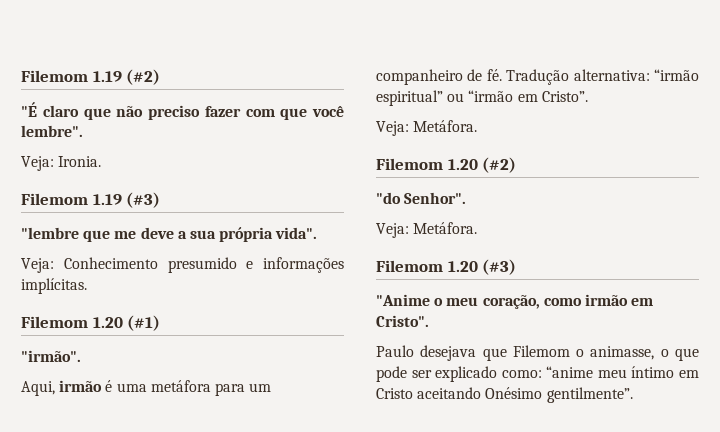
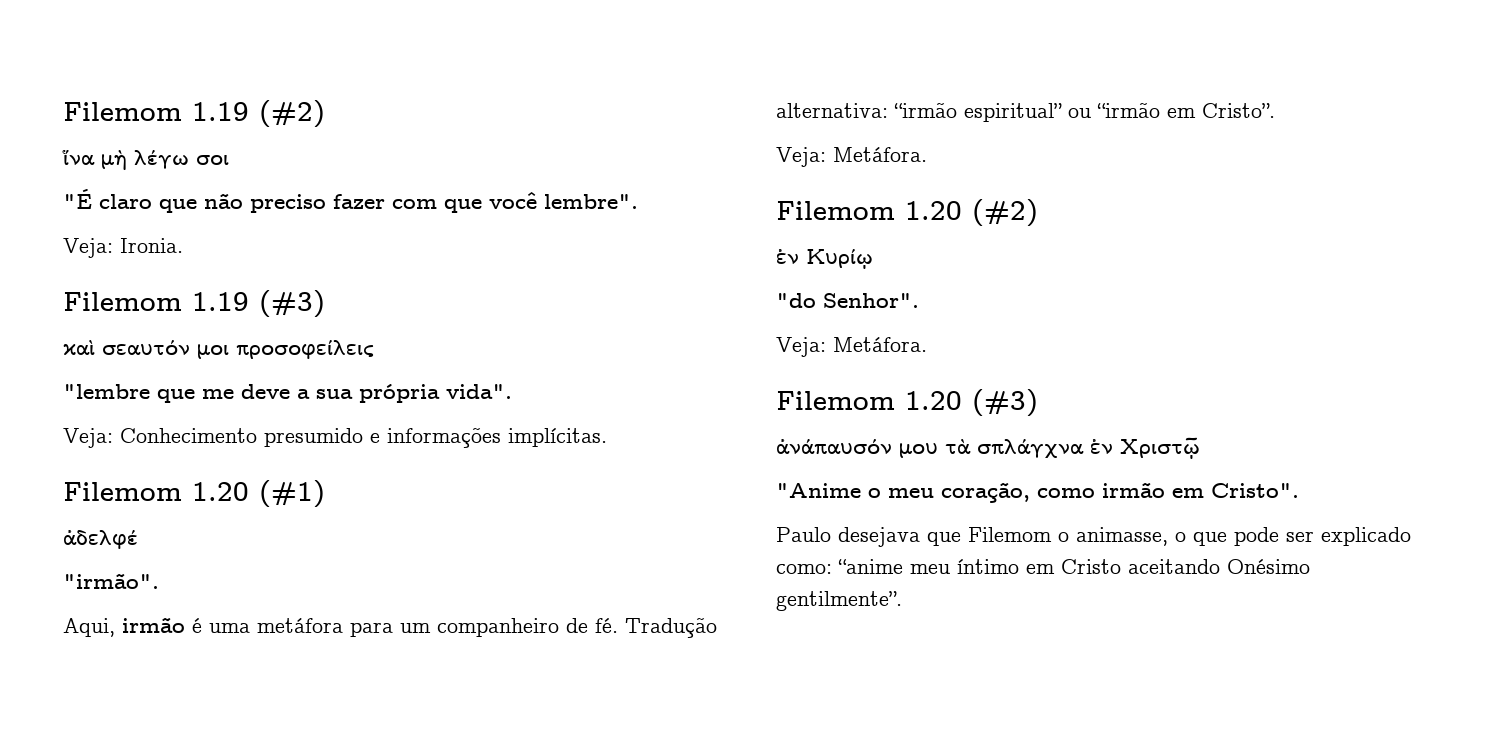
(161, 77) none -> [62,150,229,171] // ἵνα μὴ λέγω σοι
(161, 200) none -> [63,340,374,359] // καὶ σεαυτόν μοι προσοφείλεις
(161, 323) none -> [63,530,138,549] // ἀδελφέ
(517, 165) none -> [776,249,873,269] // ἐν Κυρίῳ
(517, 267) none -> [776,437,1200,459] // ἀνάπαυσόν μου τὰ σπλάγχνα ἐν Χριστῷ

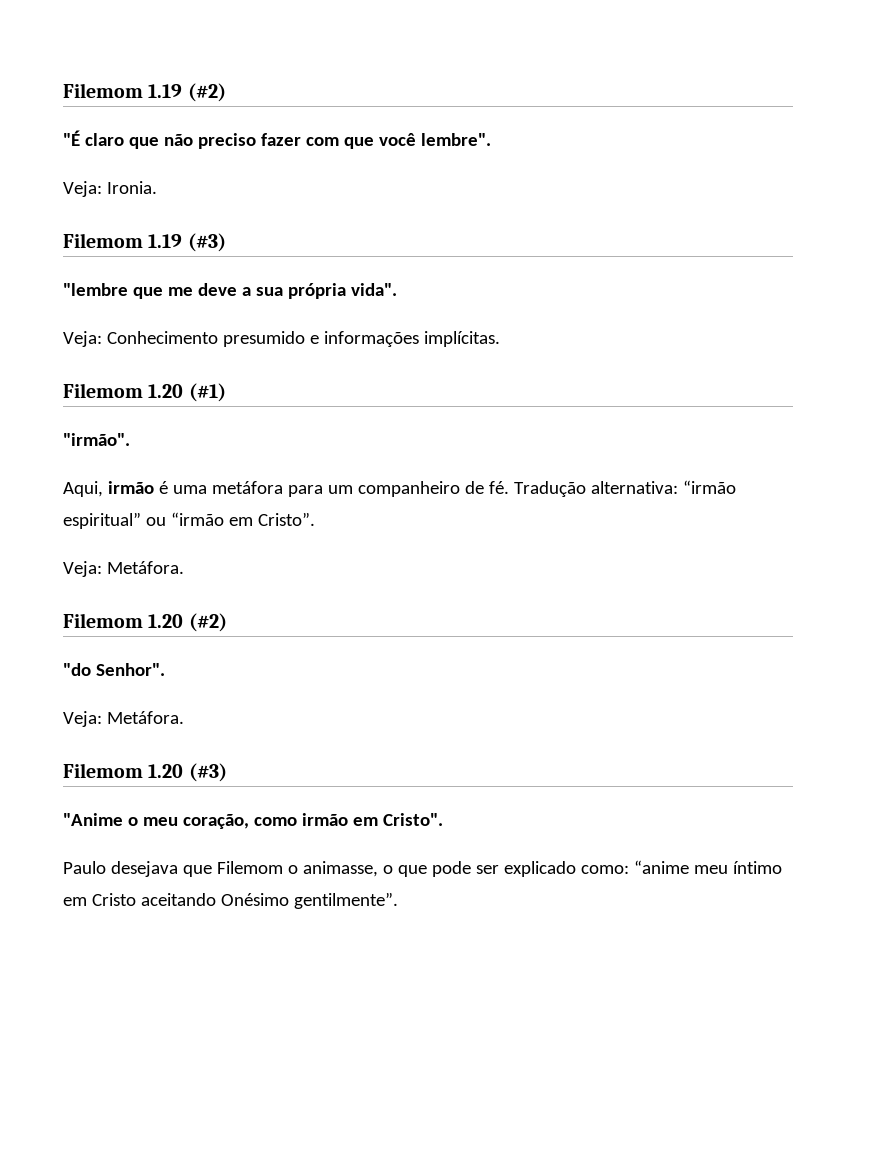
[62,150,229,171] // ἵνα μὴ λέγω σοι -> (226, 92) none
[63,340,374,359] // καὶ σεαυτόν μοι προσοφείλεις -> (226, 242) none
[63,530,138,549] // ἀδελφέ -> (226, 392) none
[776,249,873,269] // ἐν Κυρίῳ -> (227, 622) none
[776,437,1200,459] // ἀνάπαυσόν μου τὰ σπλάγχνα ἐν Χριστῷ -> (227, 772) none

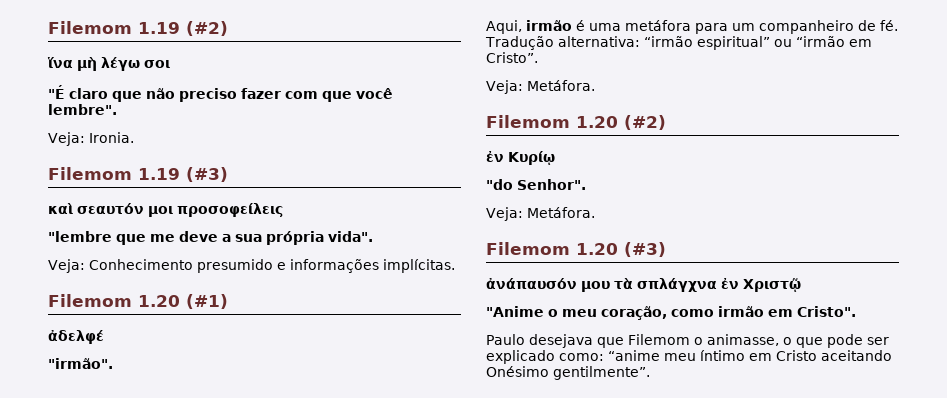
(226, 92) none -> [47,57,170,71] // ἵνα μὴ λέγω σοι
(226, 242) none -> [48,203,283,217] // καὶ σεαυτόν μοι προσοφείλεις
(226, 392) none -> [48,330,104,344] // ἀδελφέ
(227, 622) none -> [486,151,555,165] // ἐν Κυρίῳ
(227, 772) none -> [486,278,801,292] // ἀνάπαυσόν μου τὰ σπλάγχνα ἐν Χριστῷ

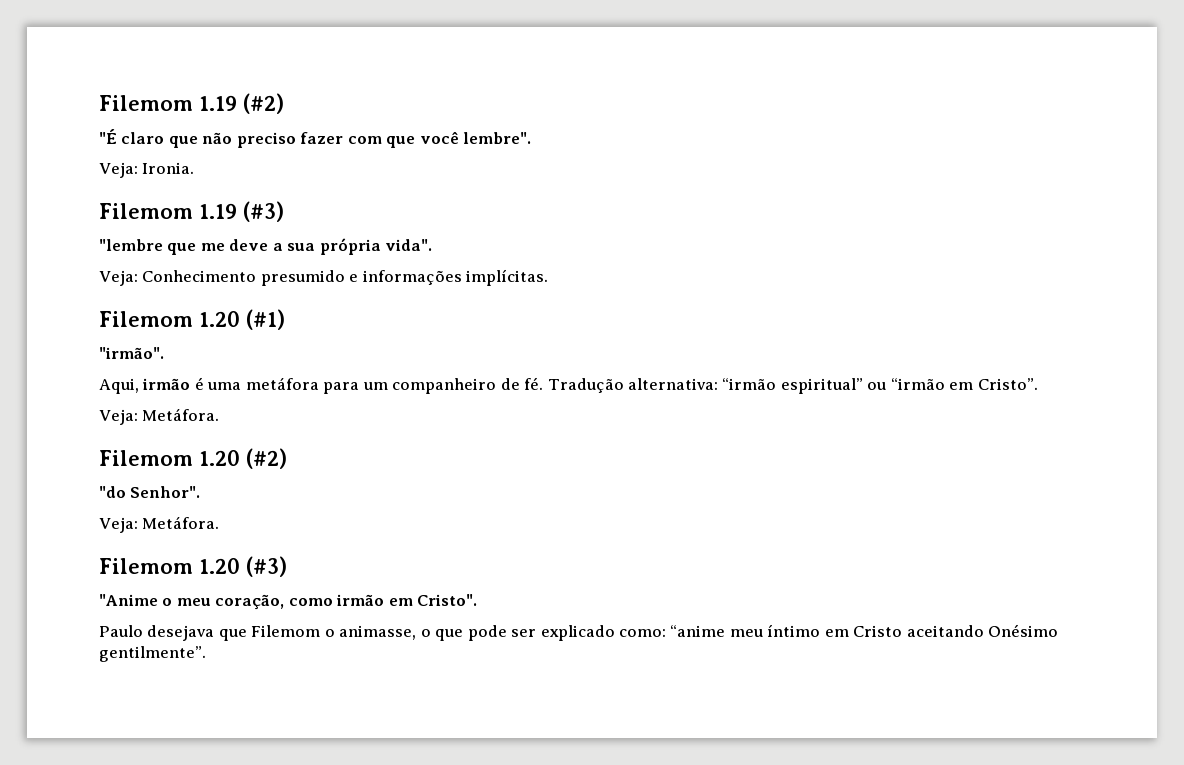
[47,57,170,71] // ἵνα μὴ λέγω σοι -> (284, 103) none
[48,203,283,217] // καὶ σεαυτόν μοι προσοφείλεις -> (284, 211) none
[48,330,104,344] // ἀδελφέ -> (285, 319) none
[486,151,555,165] // ἐν Κυρίῳ -> (287, 458) none
[486,278,801,292] // ἀνάπαυσόν μου τὰ σπλάγχνα ἐν Χριστῷ -> (287, 566) none

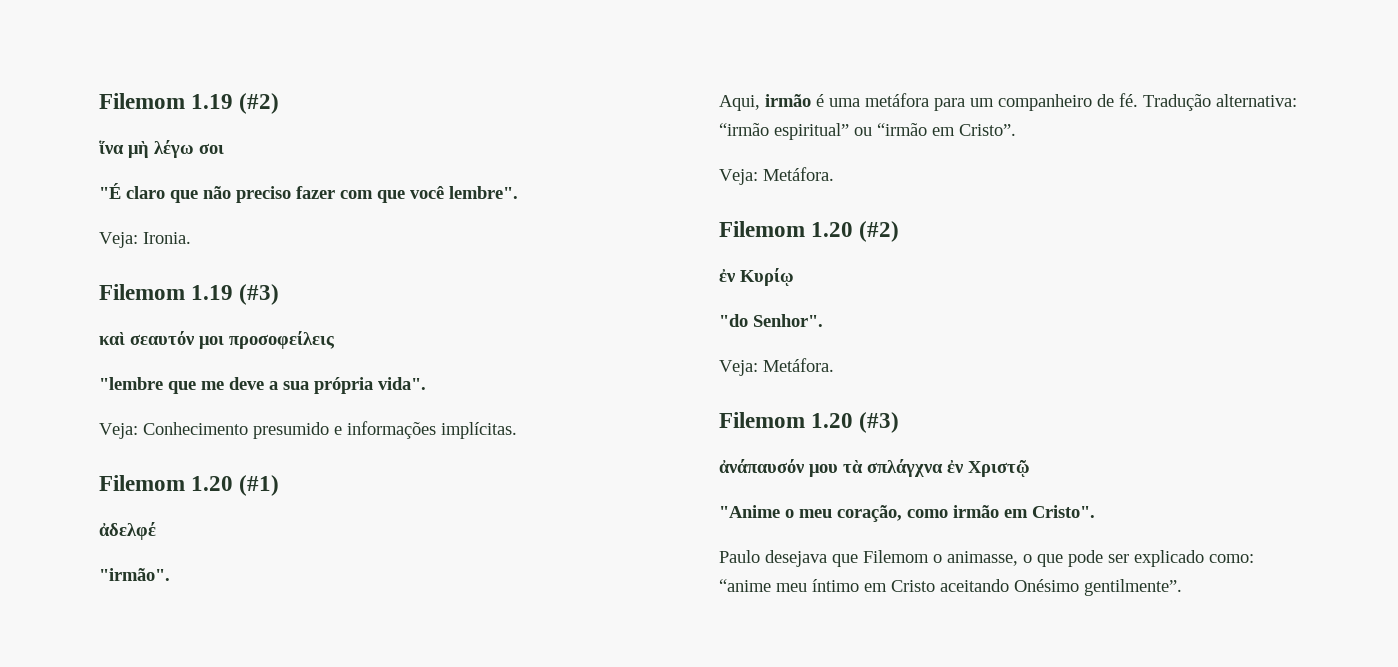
(284, 103) none -> [99,140,224,158] // ἵνα μὴ λέγω σοι
(284, 211) none -> [99,331,334,349] // καὶ σεαυτόν μοι προσοφείλεις
(285, 319) none -> [99,522,156,540] // ἀδελφέ
(287, 458) none -> [719,268,794,286] // ἐν Κυρίῳ
(287, 566) none -> [719,459,1030,477] // ἀνάπαυσόν μου τὰ σπλάγχνα ἐν Χριστῷ

